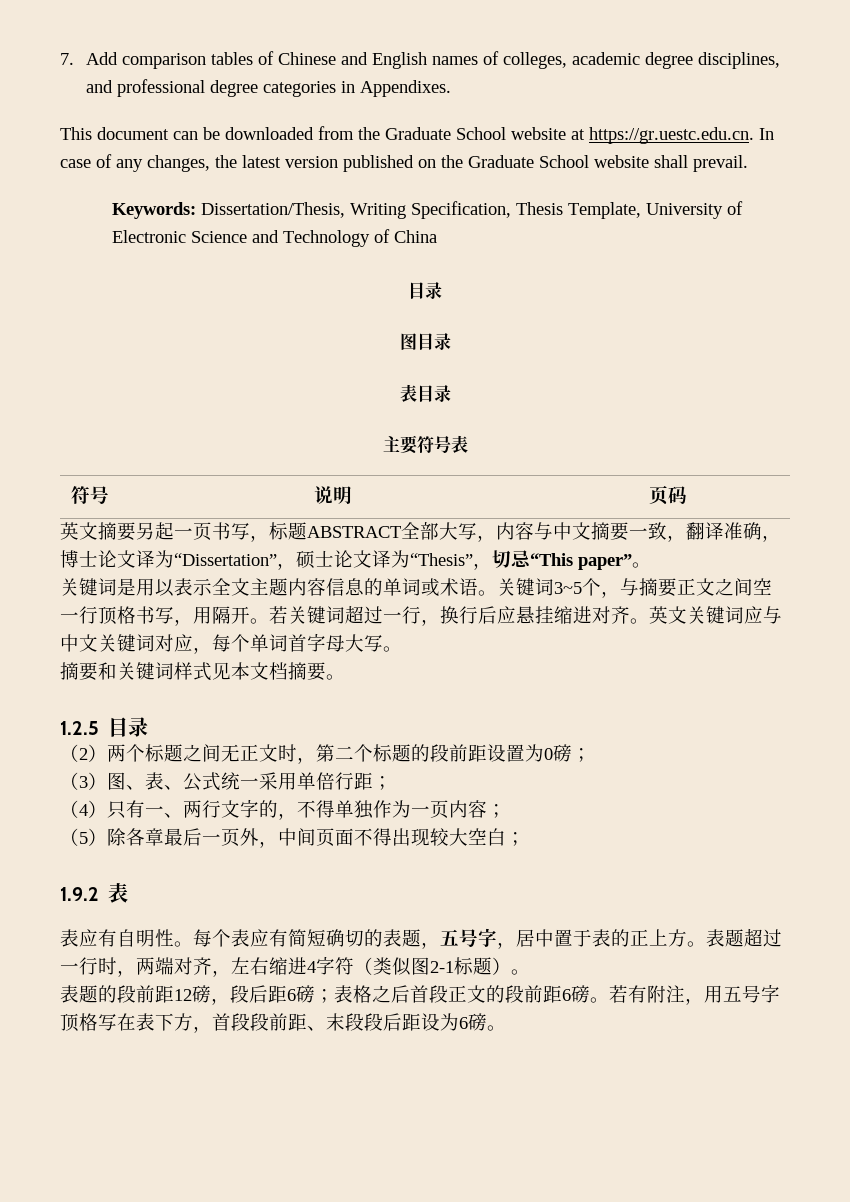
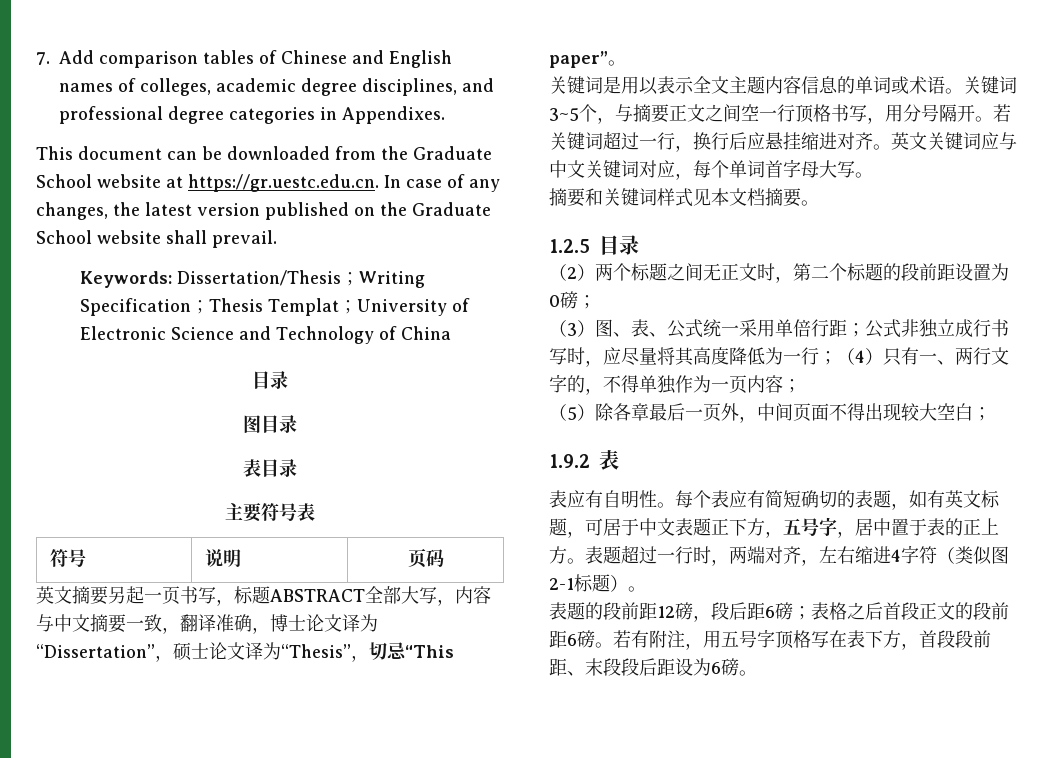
[201,201,642,219] Dissertation/Thesis, Writing Specification, Thesis Template, -> [176,270,425,288] [79,298,357,316] Dissertation/Thesis；Writing Specification；Thesis Templat；
(212, 615) none -> [903,104,939,122] 分号
(392, 783) // -> [865,319,1009,338] [549,347,837,367] 公式非独立成行书写时，应尽量将其高度降低为一行；
(440, 945) none -> [909,490,1000,508] [549,518,783,538] 如有英文标题，可居于中文表题正下方，

